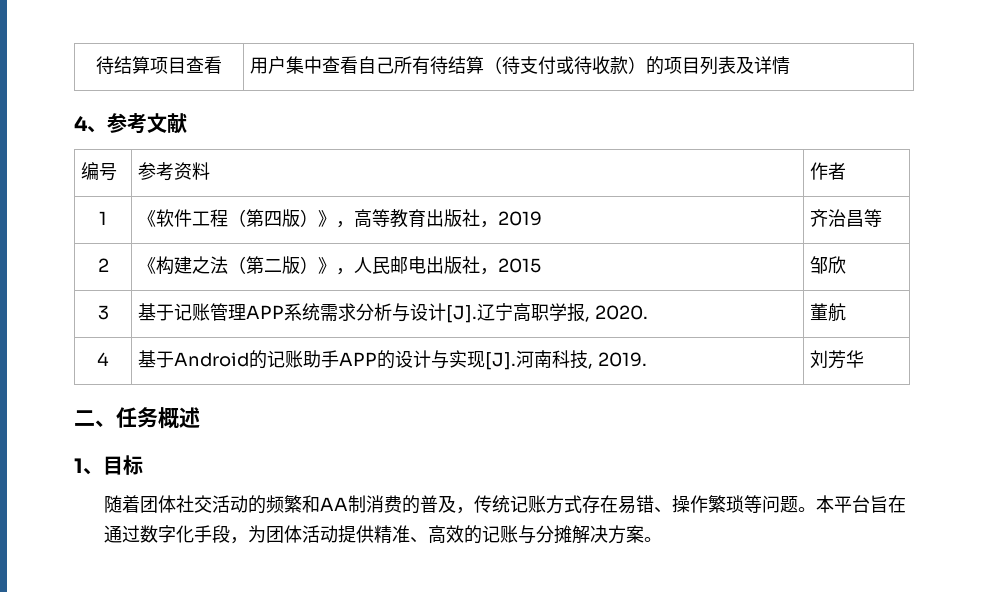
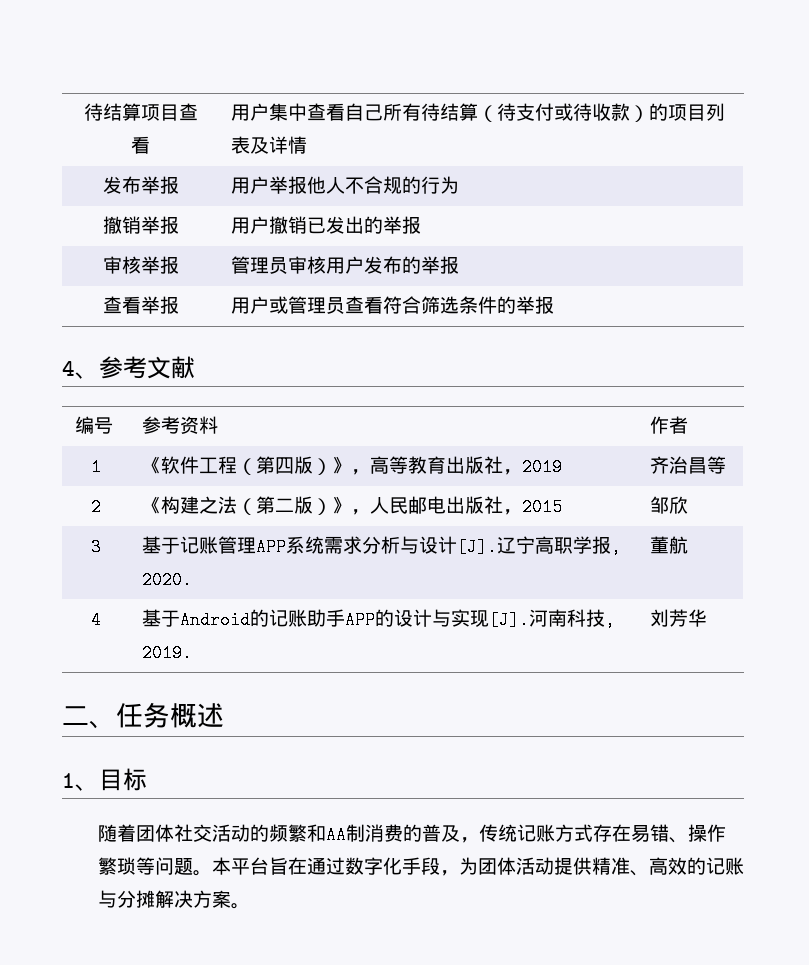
(791, 65) none -> [102,176,179,194] [230,176,459,194] [102,216,179,234] [230,216,421,234] [102,256,179,274] [230,256,459,274] [102,296,179,314] [230,296,554,314] // 发布举报 | 用户举报他人不合规的行为 // 撤销举报 | 用户撤销已发出的举报 // 审核举报 | 管理员审核用户发布的举报 // 查看举报 | 用户或管理员查看符合筛选条件的举报

